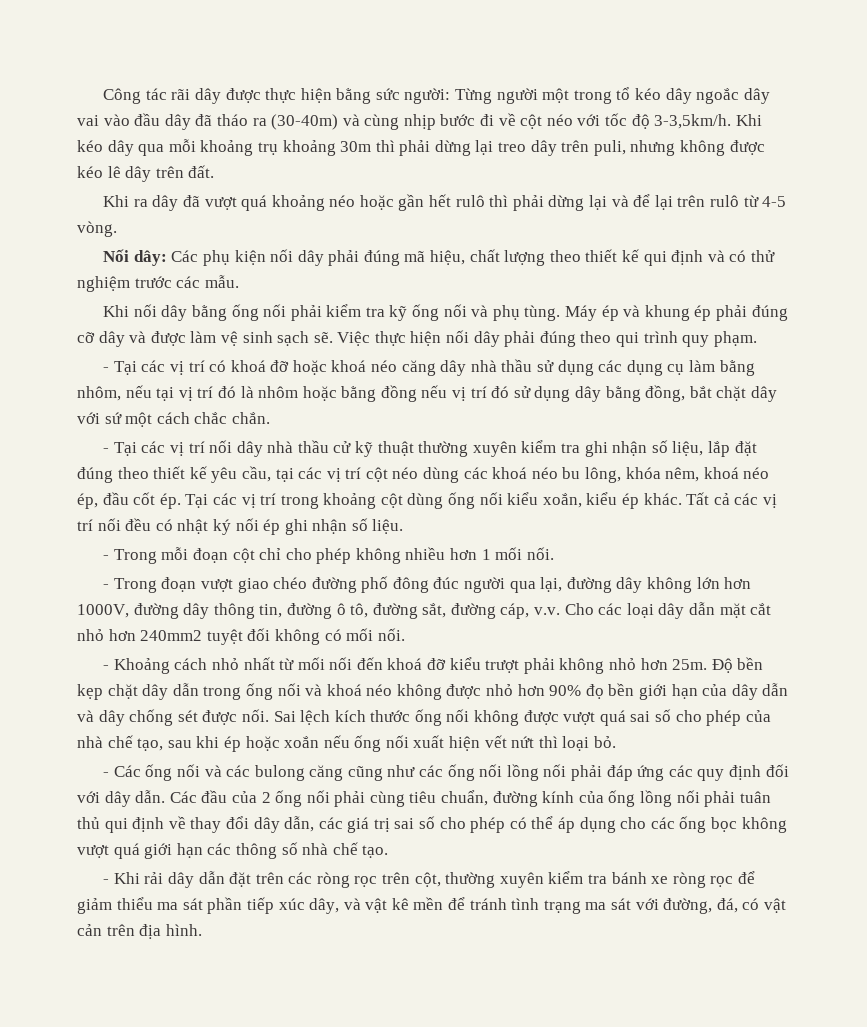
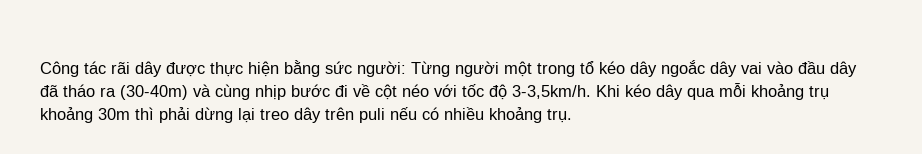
[593,140,765,156] [77,165,215,182] [103,194,787,211] [77,221,117,237] [103,249,775,266] [77,275,239,292] [103,304,788,321] [77,330,757,347] [103,359,755,376] [77,385,777,402] [77,412,270,427] [103,440,757,457] [77,466,770,483] [77,492,777,509] [77,518,404,535] [103,547,554,564] [103,576,752,593] [77,602,772,619] [77,628,405,645] [103,657,764,674] [77,683,789,700] [77,709,771,726] [77,735,617,752] [103,764,789,781] [77,790,771,807] [77,816,787,833] [77,842,389,859] [103,871,755,888] [77,897,786,914] [77,924,202,939] puli, nhưng không được kéo lê dây trên đất. // Khi ra dây đã vượt quá khoảng néo hoặc gần hết rulô thì phải dừng lại và để lại trên rulô từ 4-5 vòng. // Nối dây: Các phụ kiện nối dây phải đúng mã hiệu, chất lượng theo thiết kế qui định và có thử nghiệm trước các mẫu. // Khi nối dây bằng ống nối phải kiểm tra kỹ ống nối và phụ tùng. Máy ép và khung ép phải đúng cỡ dây và được làm vệ sinh sạch sẽ. Việc thực hiện nối dây phải đúng theo qui trình quy phạm. // - Tại các vị trí có khoá đỡ hoặc khoá néo căng dây nhà thầu sử dụng các dụng cụ làm bằng nhôm, nếu tại vị trí đó là nhôm hoặc bằng đồng nếu vị trí đó sử dụng dây bằng đồng, bắt chặt dây với sứ một cách chắc chắn. // - Tại các vị trí nối dây nhà thầu cử kỹ thuật thường xuyên kiểm tra ghi nhận số liệu, lắp đặt đúng theo thiết kế yêu cầu, tại các vị trí cột néo dùng các khoá néo bu lông, khóa nêm, khoá néo ép, đầu cốt ép. Tại các vị trí trong khoảng cột dùng ống nối kiểu xoắn, kiểu ép khác. Tất cả các vị trí nối đều có nhật ký nối ép ghi nhận số liệu. // - Trong mỗi đoạn cột chỉ cho phép không nhiều hơn 1 mối nối. // - Trong đoạn vượt giao chéo đường phố đông đúc người qua lại, đường dây không lớn hơn 1000V, đường dây thông tin, đường ô tô, đường sắt, đường cáp, v.v. Cho các loại dây dẫn mặt cắt nhỏ hơn 240mm2 tuyệt đối không có mối nối. // - Khoảng cách nhỏ nhất từ mối nối đến khoá đỡ kiểu trượt phải không nhỏ hơn 25m. Độ bền kẹp chặt dây dẫn trong ống nối và khoá néo không được nhỏ hơn 90% đọ bền giới hạn của dây dẫn và dây chống sét được nối. Sai lệch kích thước ống nối không được vượt quá sai số cho phép của nhà chế tạo, sau khi ép hoặc xoắn nếu ống nối xuất hiện vết nứt thì loại bỏ. // - Các ống nối và các bulong căng cũng như các ống nối lồng nối phải đáp ứng các quy định đối với dây dẫn. Các đầu của 2 ống nối phải cùng tiêu chuẩn, đường kính của ống lồng nối phải tuân thủ qui định về thay đổi dây dẫn, các giá trị sai số cho phép có thể áp dụng cho các ống bọc không vượt quá giới hạn các thông số nhà chế tạo. // - Khi rải dây dẫn đặt trên các ròng rọc trên cột, thường xuyên kiểm tra bánh xe ròng rọc để giảm thiểu ma sát phần tiếp xúc dây, và vật kê mền để tránh tình trạng ma sát với đường, đá, có vật cản trên địa hình. -> [359,107,572,123] puli nếu có nhiều khoảng trụ.

